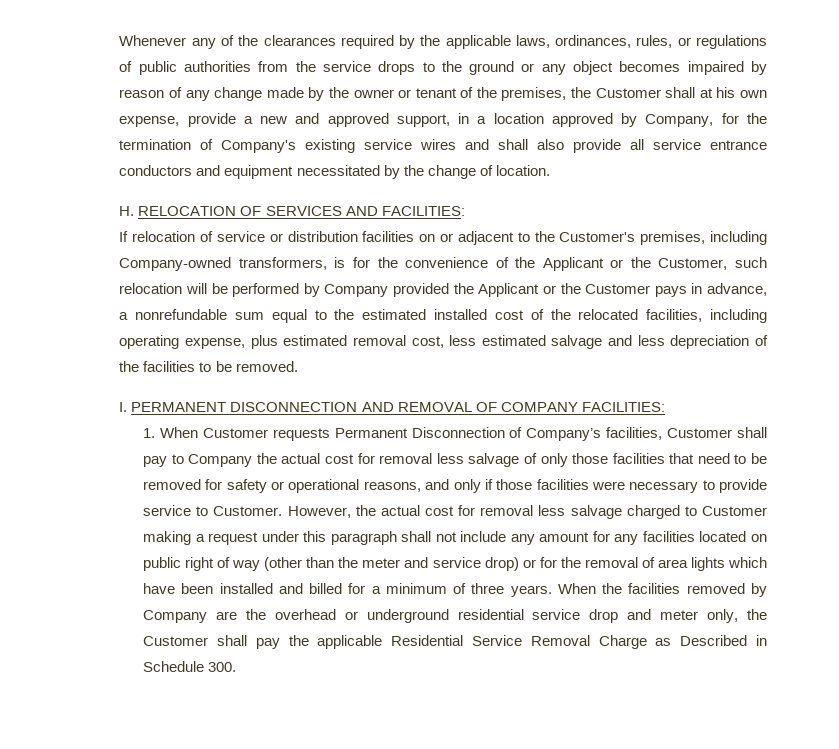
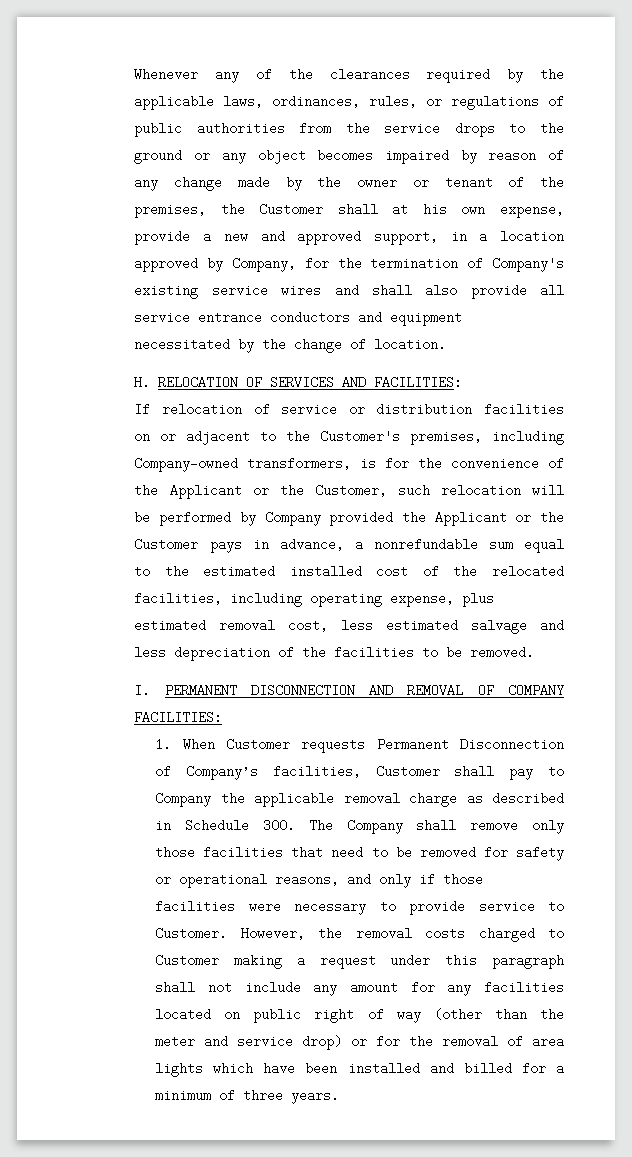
[281,453,537,467] actual cost for removal less salvage of -> [254,792,564,807] [155,819,519,834] applicable removal charge as described in Schedule 300. The Company shall remove
[380,505,622,519] actual cost for removal less salvage -> [355,927,466,940] removal costs
[557,583,767,597] [143,609,768,623] [143,635,768,649] [143,661,237,672] When the facilities removed by Company are the overhead or underground residential service drop and meter only, the Customer shall pay the applicable Residential Service Removal Charge as Described in Schedule 300. -> (340, 1096) none

